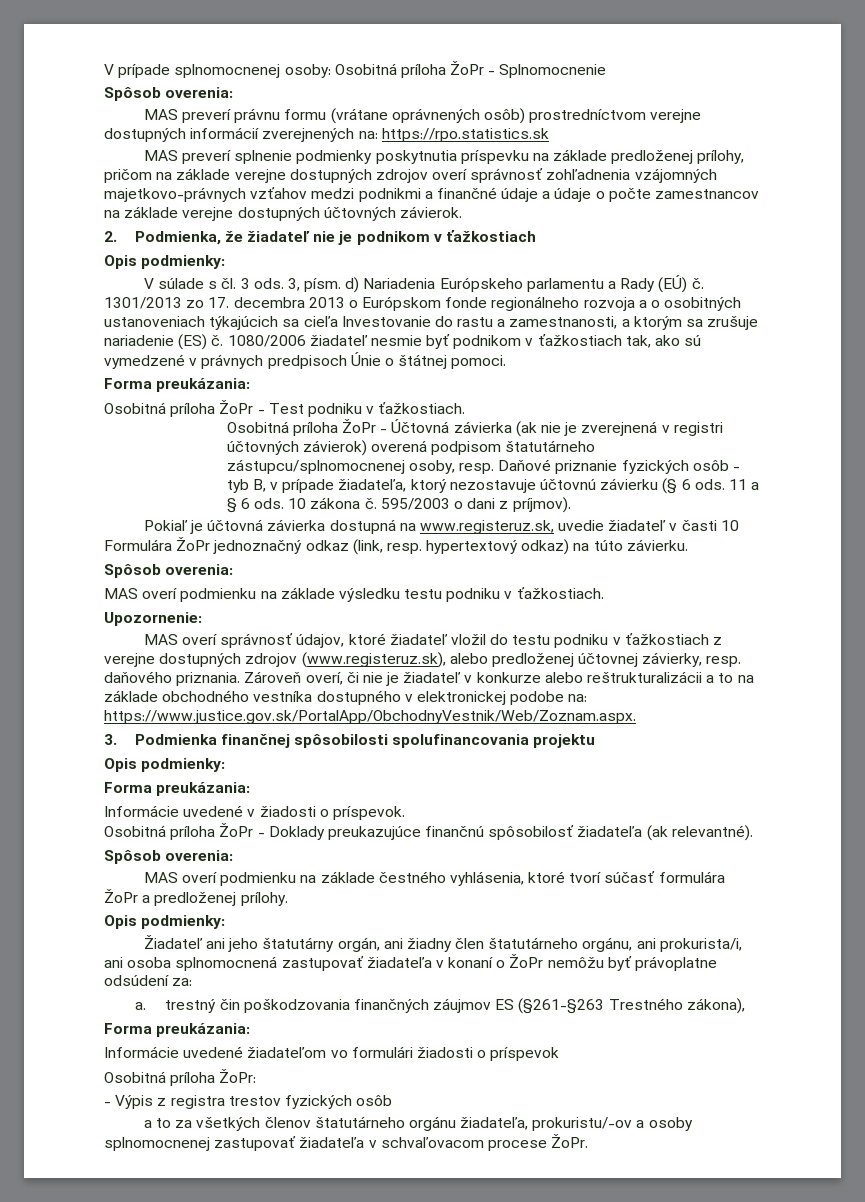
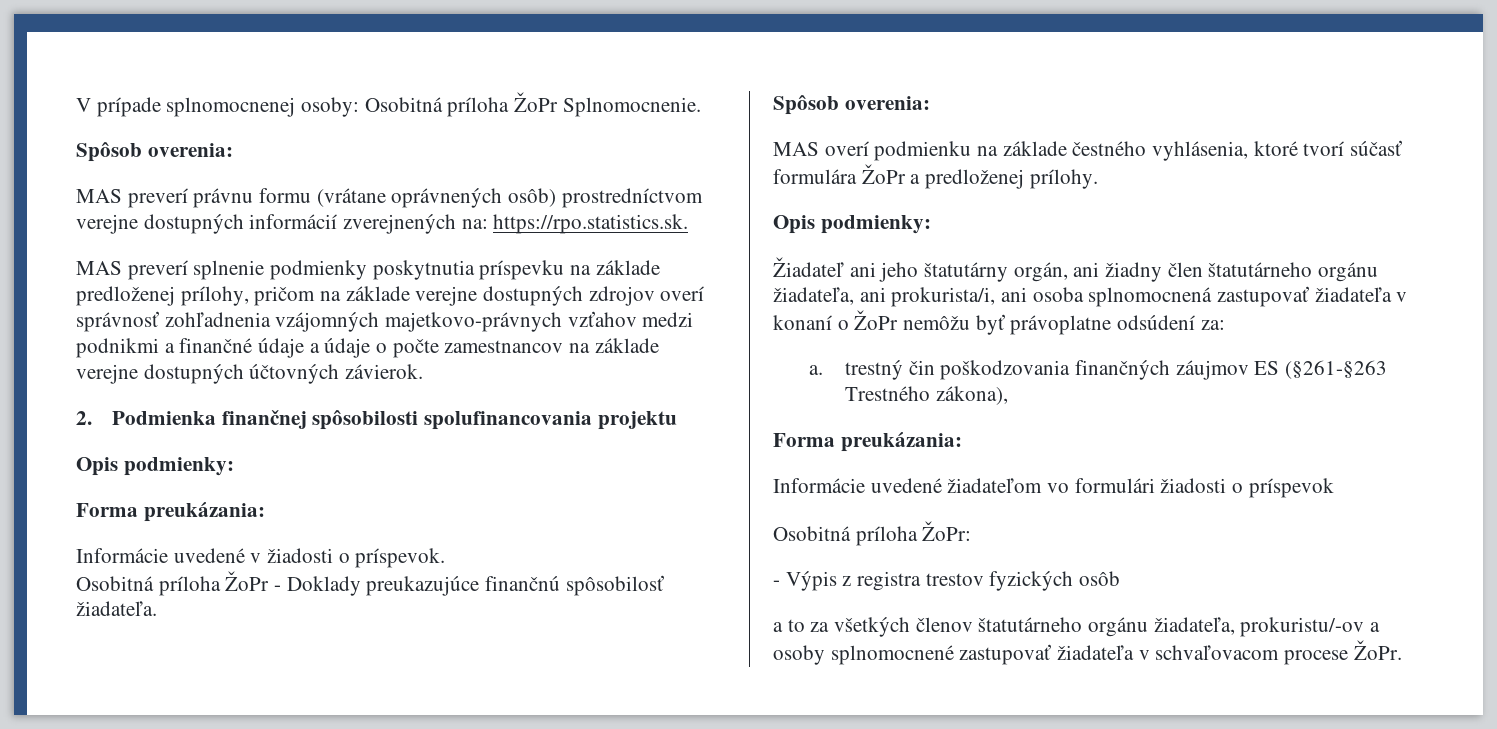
[488,64,607,78] - Splnomocnenie -> [562,97,701,117] Splnomocnenie.
[381,128,549,142] https://rpo.statistics.sk -> [493,214,689,234] https://rpo.statistics.sk.
[134,230,536,245] [104,255,226,269] [143,275,704,293] [104,296,742,311] [104,316,759,330] [104,334,702,350] [104,352,507,369] [104,378,251,392] [104,400,466,417] [226,419,723,437] [226,440,596,456] [226,459,740,474] [226,478,760,494] [226,497,571,513] [143,519,739,534] [104,537,688,555] [104,564,234,578] [104,587,604,602] [104,612,202,626] [143,633,723,648] [104,652,742,668] [104,671,754,686] [104,690,588,705] [104,710,636,724] [104,734,117,745] Podmienka, že žiadateľ nie je podnikom v ťažkostiach // Opis podmienky: // V súlade s čl. 3 ods. 3, písm. d) Nariadenia Európskeho parlamentu a Rady (EÚ) č. 1301/2013 zo 17. decembra 2013 o Európskom fonde regionálneho rozvoja a o osobitných ustanoveniach týkajúcich sa cieľa Investovanie do rastu a zamestnanosti, a ktorým sa zrušuje nariadenie (ES) č. 1080/2006 žiadateľ nesmie byť podnikom v ťažkostiach tak, ako sú vymedzené v právnych predpisoch Únie o štátnej pomoci. // Forma preukázania: // Osobitná príloha ŽoPr - Test podniku v ťažkostiach. // Osobitná príloha ŽoPr - Účtovná závierka (ak nie je zverejnená v registri účtovných závierok) overená podpisom štatutárneho zástupcu/splnomocnenej osoby, resp. Daňové priznanie fyzických osôb - tyb B, v prípade žiadateľa, ktorý nezostavuje účtovnú závierku (§ 6 ods. 11 a § 6 ods. 10 zákona č. 595/2003 o dani z príjmov). // Pokiaľ je účtovná závierka dostupná na www.registeruz.sk, uvedie žiadateľ v časti 10 Formulára ŽoPr jednoznačný odkaz (link, resp. hypertextový odkaz) na túto závierku. // Spôsob overenia: // MAS overí podmienku na základe výsledku testu podniku v ťažkostiach. // Upozornenie: // MAS overí správnosť údajov, ktoré žiadateľ vložil do testu podniku v ťažkostiach z verejne dostupných zdrojov (www.registeruz.sk), alebo predloženej účtovnej závierky, resp. daňového priznania. Zároveň overí, či nie je žiadateľ v konkurze alebo reštrukturalizácii a to na základe obchodného vestníka dostupného v elektronickej podobe na: https://www.justice.gov.sk/PortalApp/ObchodnyVestnik/Web/Zoznam.aspx. // 3. -> (92, 418) none
[577,825,753,841] žiadateľa (ak relevantné). -> [76,601,157,616] žiadateľa.
[582,937,633,952] orgánu, -> [1318,262,1379,282] [773,287,854,305] orgánu žiadateľa,
[104,1137,210,1151] splnomocnenej -> [830,645,954,665] splnomocnené

